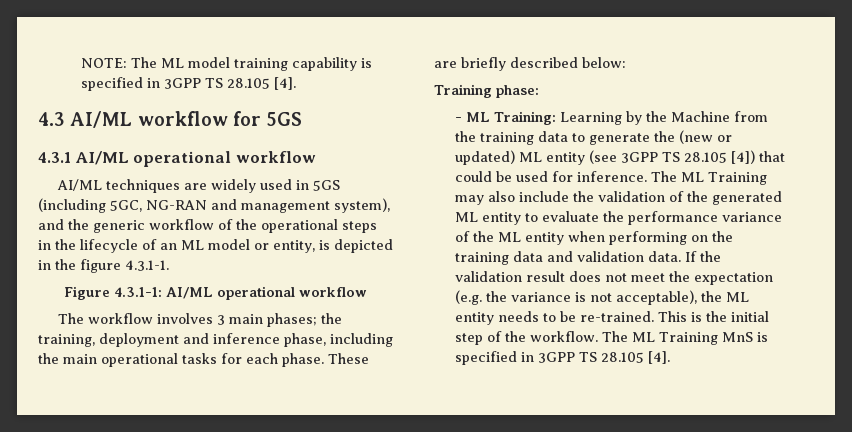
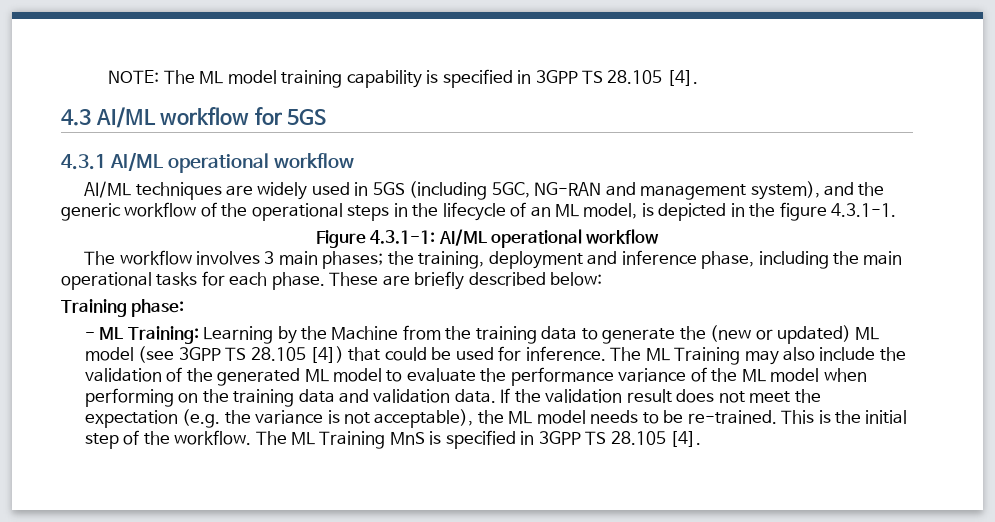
[208,239,315,253] model or entity, -> [583,203,638,219] model,
[546,152,586,165] entity -> [84,347,134,361] model
[482,212,522,225] entity -> [333,368,383,382] model
[525,232,565,245] entity -> [770,368,820,382] model
[455,312,495,325] entity -> [536,410,586,424] model

